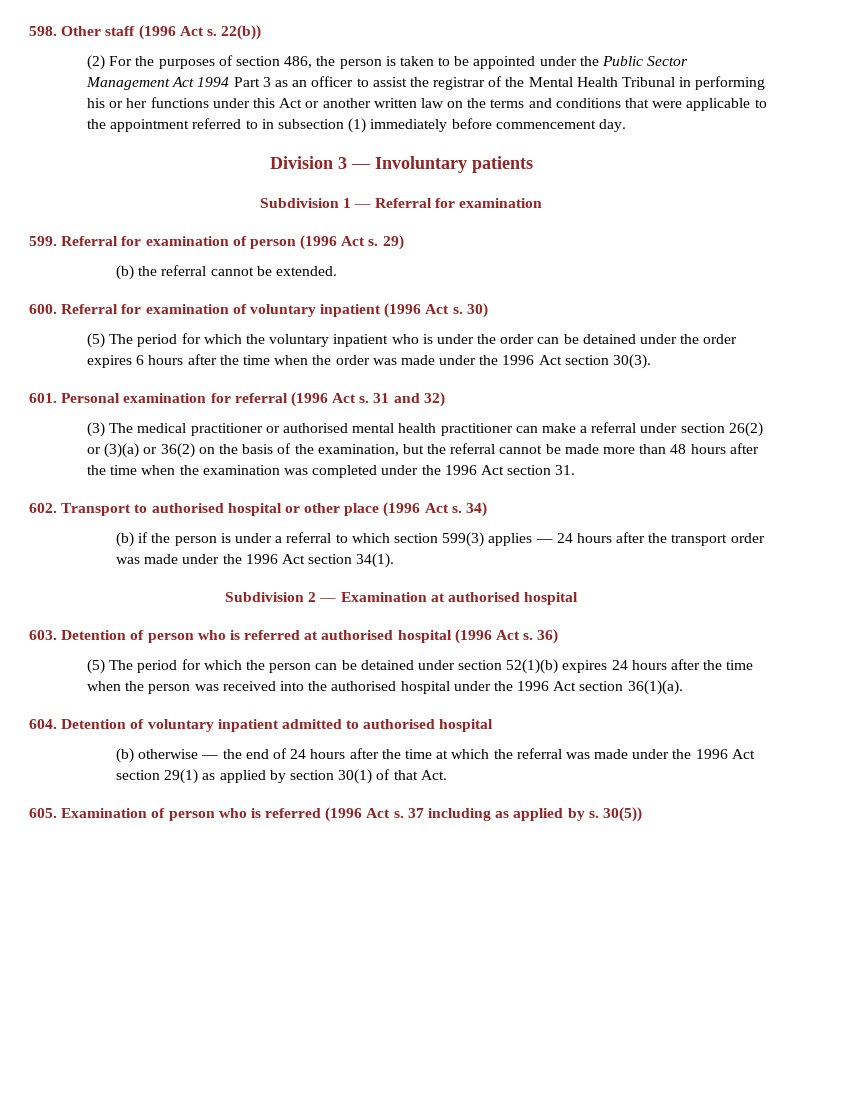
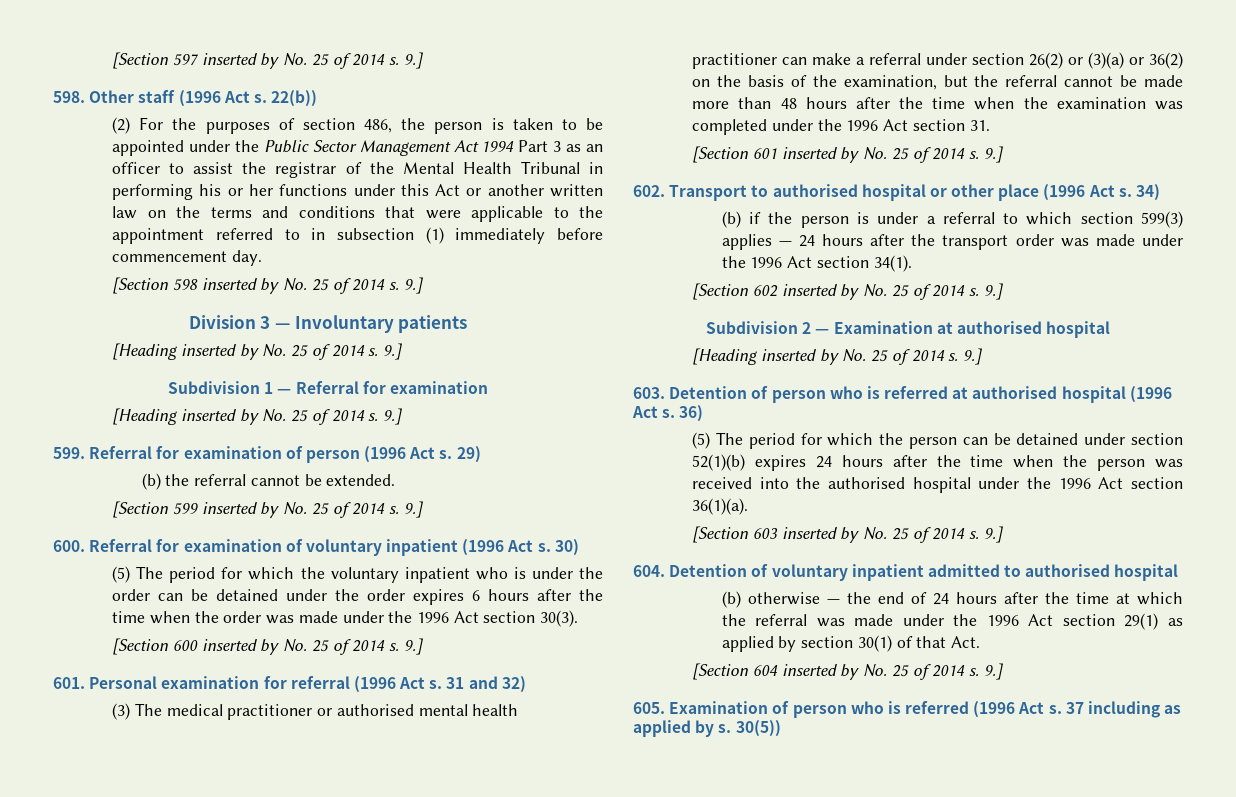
(29, 31) none -> [112,52,423,69] [Section 597 inserted by No. 25 of 2014 s. 9.] //
(626, 125) none -> [112,277,423,294] // [Section 598 inserted by No. 25 of 2014 s. 9.]
(533, 164) none -> [112,343,402,360] // [Heading inserted by No. 25 of 2014 s. 9.]
(543, 203) none -> [112,408,402,425] // [Heading inserted by No. 25 of 2014 s. 9.]
(338, 271) none -> [112,501,423,518] // [Section 599 inserted by No. 25 of 2014 s. 9.]
(652, 361) none -> [112,638,423,655] // [Section 600 inserted by No. 25 of 2014 s. 9.]
(576, 470) none -> [692,146,1003,163] // [Section 601 inserted by No. 25 of 2014 s. 9.]
(395, 560) none -> [692,283,1003,300] // [Section 602 inserted by No. 25 of 2014 s. 9.]
(579, 598) none -> [692,348,982,365] // [Heading inserted by No. 25 of 2014 s. 9.]
(683, 687) none -> [692,526,1003,543] // [Section 603 inserted by No. 25 of 2014 s. 9.]
(447, 775) none -> [692,663,1003,680] // [Section 604 inserted by No. 25 of 2014 s. 9.]

